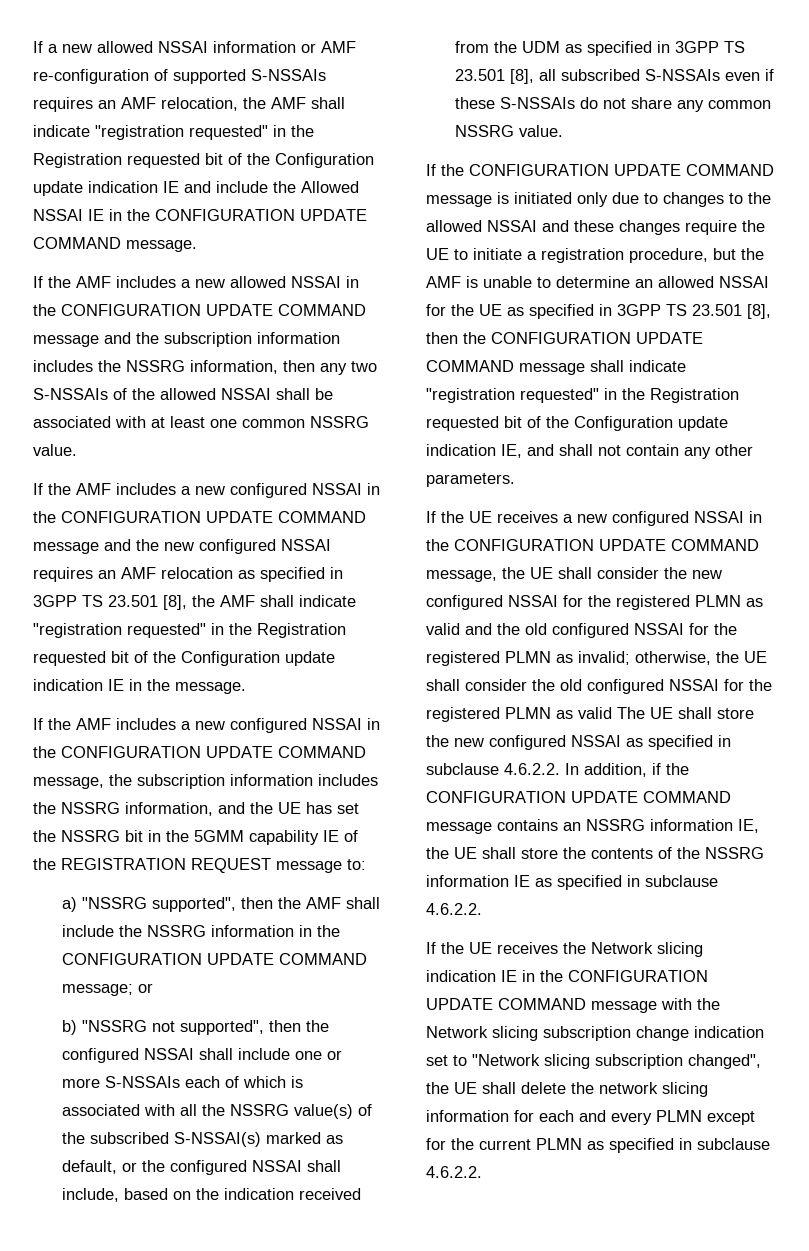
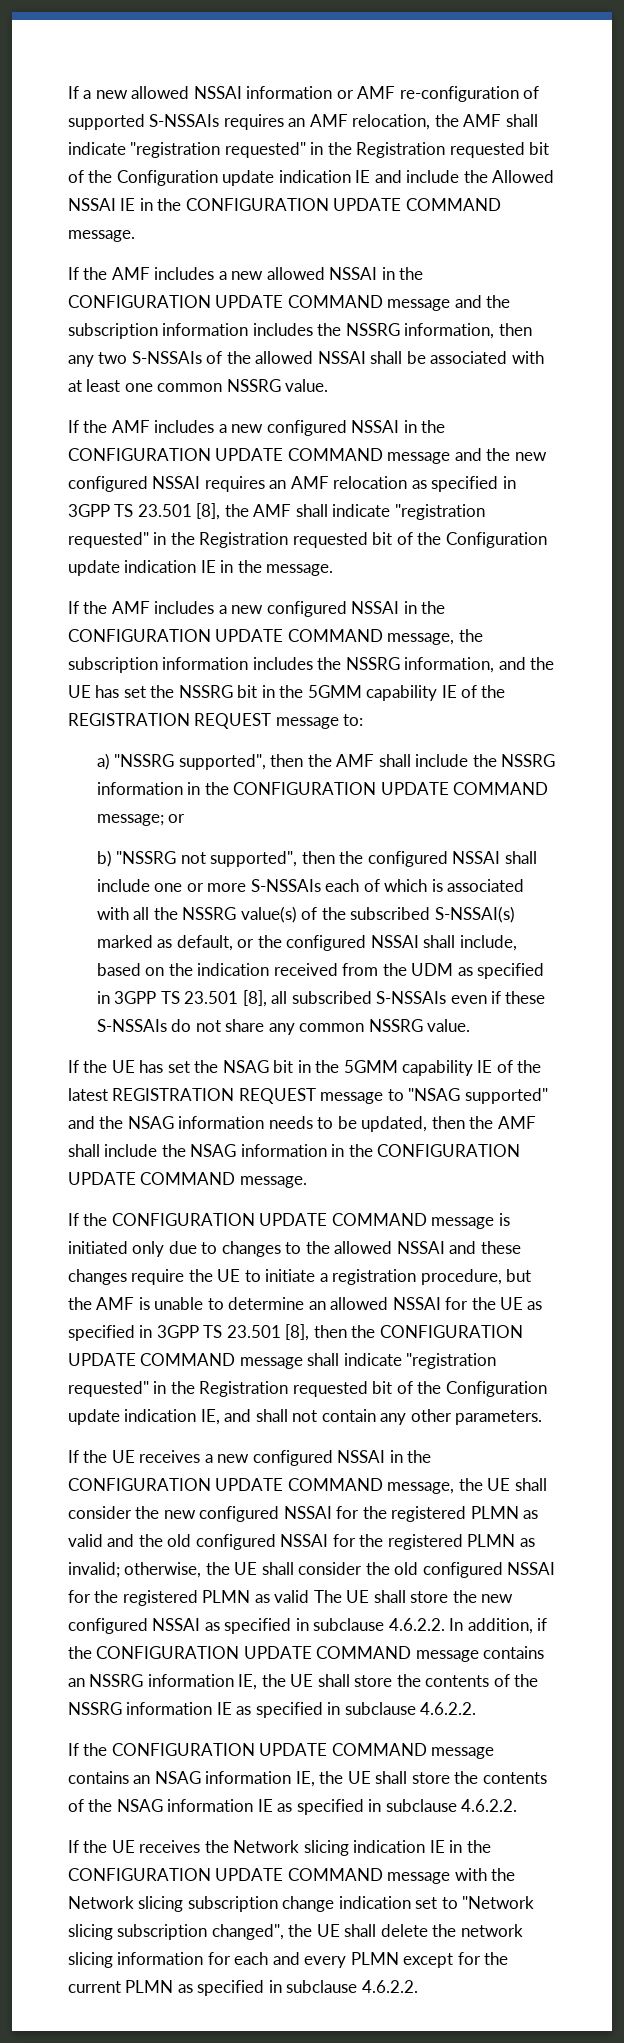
(564, 131) none -> [68,1060,542,1076] [68,1088,548,1104] [68,1116,536,1132] [68,1144,521,1157] [68,1172,307,1188] // If the UE has set the NSAG bit in the 5GMM capability IE of the latest REGISTRATION REQUEST message to "NSAG supported" and the NSAG information needs to be updated, then the AMF shall include the NSAG information in the CONFIGURATION UPDATE COMMAND message.
(482, 909) none -> [68,1743,495,1759] [68,1771,547,1787] [68,1799,518,1815] // If the CONFIGURATION UPDATE COMMAND message contains an NSAG information IE, the UE shall store the contents of the NSAG information IE as specified in subclause 4.6.2.2.

